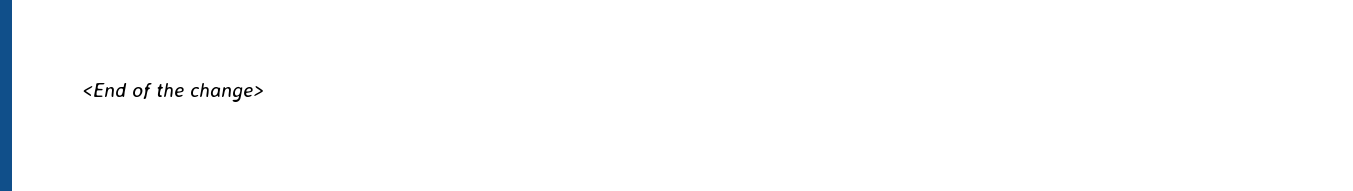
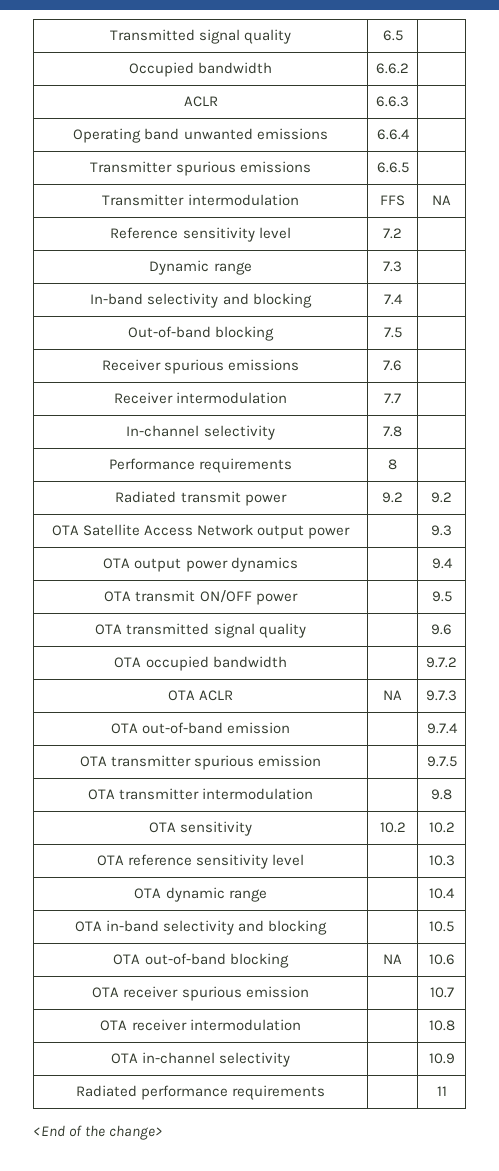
(82, 90) none -> [109,29,292,44] [382,30,403,41] [128,62,273,77] [376,63,409,74] [183,96,218,107] [376,96,409,107] [73,128,328,143] [376,129,410,140] [90,161,311,176] [376,162,409,173] [102,194,299,206] [380,195,405,206] [432,195,451,205] [110,227,291,242] [383,228,402,239] [149,260,252,275] [383,261,402,272] [90,293,312,308] [383,294,403,305] [127,326,275,341] [383,327,402,338] [101,359,300,374] [383,360,402,371] [113,392,288,404] [384,393,401,404] [126,425,275,440] [383,426,402,437] [108,458,293,473] [388,459,397,470] [115,491,287,506] [382,492,403,503] [431,492,452,503] [51,524,351,539] [431,525,452,536] [103,557,298,572] [431,558,453,569] [104,590,298,605] [431,591,452,602] [95,623,306,638] [431,624,452,635] [114,656,287,671] [426,657,457,668] [167,690,234,701] [383,690,402,700] [426,690,457,701] [110,722,291,734] [426,723,458,734] [79,755,322,770] [426,756,457,767] [87,788,314,800] [431,789,452,800] [148,821,253,836] [379,822,406,833] [428,822,455,833] [96,854,305,869] [428,855,455,866] [134,887,267,902] [429,888,455,899] [74,920,328,935] [429,921,454,932] [113,953,289,968] [383,954,402,964] [428,954,455,965] [92,986,309,1001] [429,987,454,998] [100,1019,301,1031] [428,1020,455,1031] [110,1052,291,1067] [428,1053,455,1064] [75,1085,326,1100] [436,1086,447,1096] Transmitted signal quality | 6.5 | // Occupied bandwidth | 6.6.2 | // ACLR | 6.6.3 | // Operating band unwanted emissions | 6.6.4 | // Transmitter spurious emissions | 6.6.5 | // Transmitter intermodulation | FFS | NA // Reference sensitivity level | 7.2 | // Dynamic range | 7.3 | // In-band selectivity and blocking | 7.4 | // Out-of-band blocking | 7.5 | // Receiver spurious emissions | 7.6 | // Receiver intermodulation | 7.7 | // In-channel selectivity | 7.8 | // Performance requirements | 8 | // Radiated transmit power | 9.2 | 9.2 // OTA Satellite Access Network output power | | 9.3 // OTA output power dynamics | | 9.4 // OTA transmit ON/OFF power | | 9.5 // OTA transmitted signal quality | | 9.6 // OTA occupied bandwidth | | 9.7.2 // OTA ACLR | NA | 9.7.3 // OTA out-of-band emission | | 9.7.4 // OTA transmitter spurious emission | | 9.7.5 // OTA transmitter intermodulation | | 9.8 // OTA sensitivity | 10.2 | 10.2 // OTA reference sensitivity level | | 10.3 // OTA dynamic range | | 10.4 // OTA in-band selectivity and blocking | | 10.5 // OTA out-of-band blocking | NA | 10.6 // OTA receiver spurious emission | | 10.7 // OTA receiver intermodulation | | 10.8 // OTA in-channel selectivity | | 10.9 // Radiated performance requirements | | 11 //

